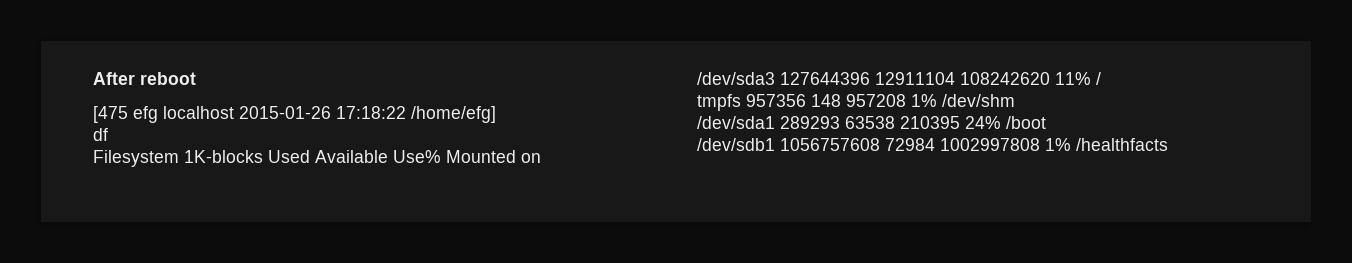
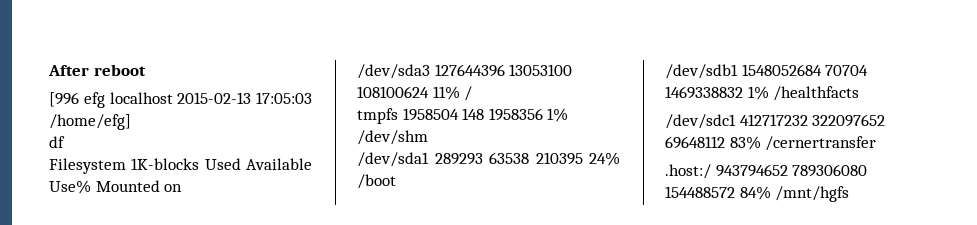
[93,106,128,123] [475 -> [49,92,79,107] [996
[239,106,406,119] 2015-01-26 17:18:22 -> [177,92,312,104] 2015-02-13 17:05:03
[875,72,1050,85] 12911104 108242620 -> [509,64,573,76] [357,86,429,98] 13053100 108100624
[746,94,906,107] 957356 148 957208 -> [402,108,543,121] 1958504 148 1958356
[780,138,1040,151] 1056757608 72984 1002997808 -> [741,64,869,76] [665,86,743,99] 1548052684 70704 1469338832
(1168, 144) none -> [665,114,886,129] [665,136,877,151] [665,164,868,179] [665,186,850,202] // /dev/sdc1 412717232 322097652 69648112 83% /cernertransfer // .host:/ 943794652 789306080 154488572 84% /mnt/hgfs

